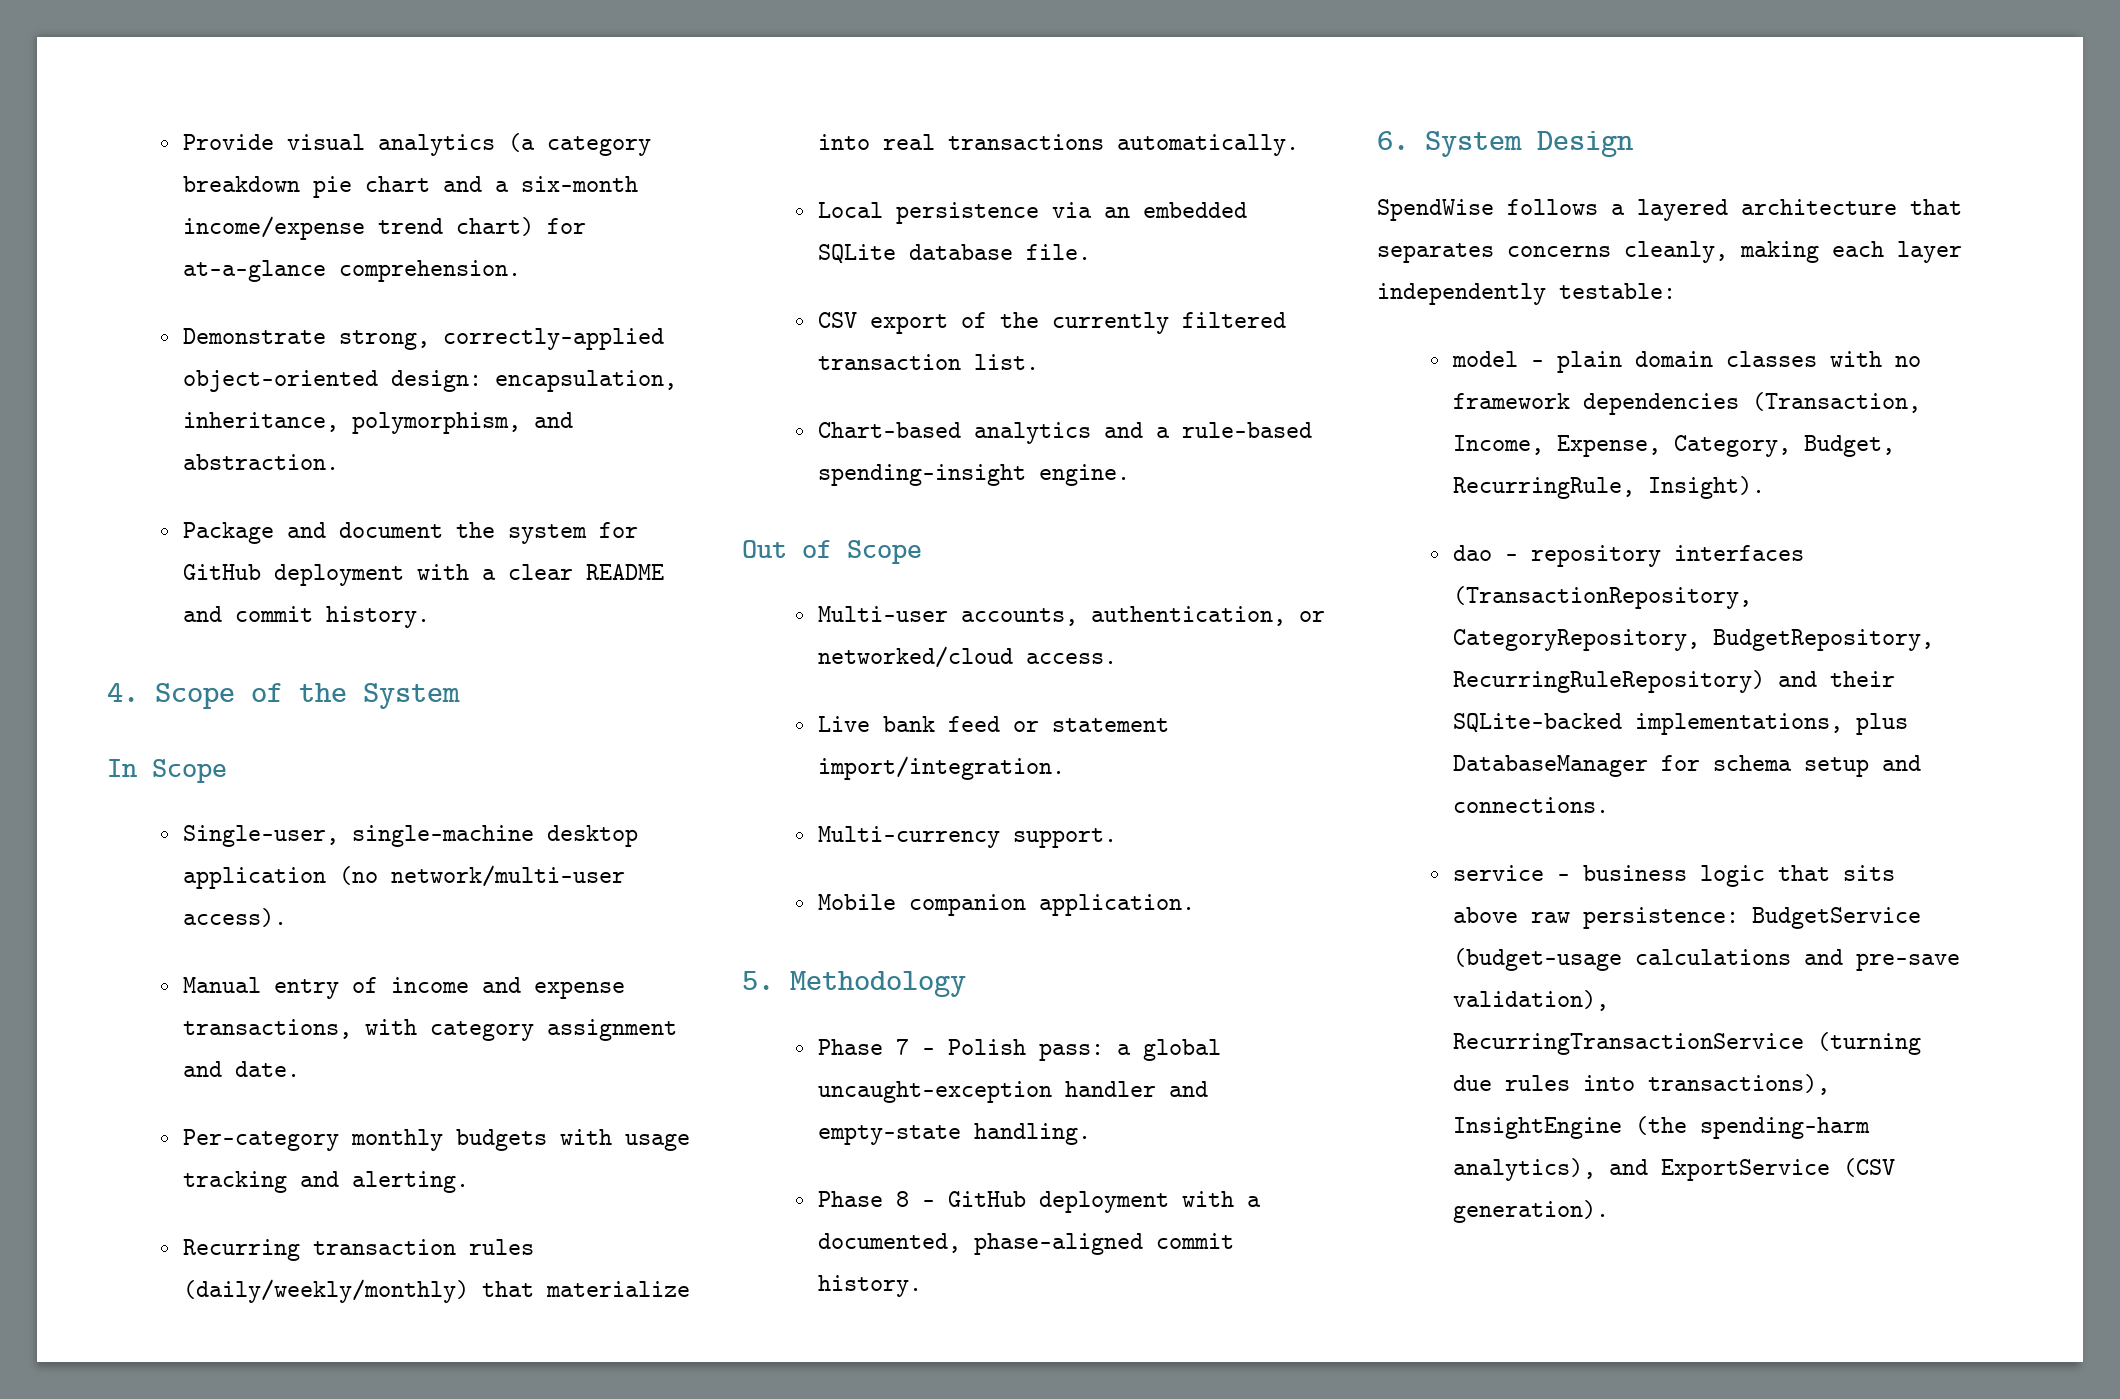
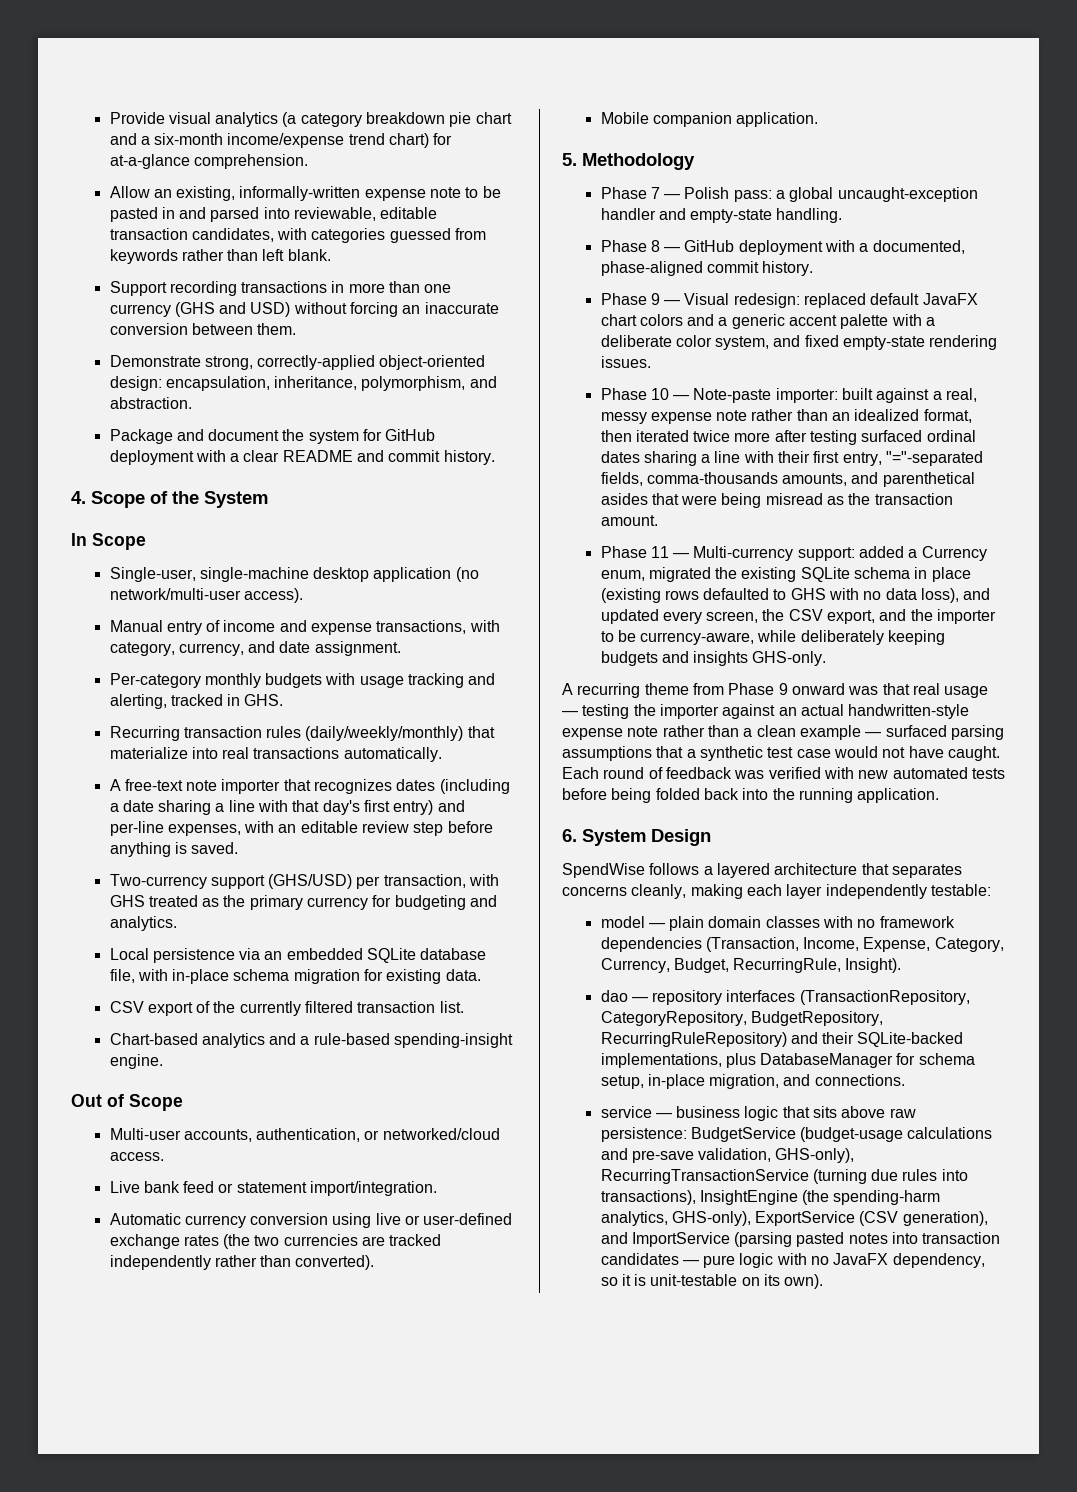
(521, 271) none -> [109,186,501,201] [109,207,438,222] [109,228,487,243] [109,249,331,264] [109,281,452,296] [109,302,499,317] [109,323,297,335] // Allow an existing, informally-written expense note to be pasted in and parsed into reviewable, editable transaction candidates, with categories guessed from keywords rather than left blank. // Support recording transactions in more than one currency (GHS and USD) without forcing an inaccurate conversion between them.
[429,1019,677,1041] [182,1061,300,1077] category assignment and date. -> [109,641,401,656] category, currency, and date assignment.
[351,1171,469,1193] alerting. -> [109,694,284,709] alerting, tracked in GHS.
(1299, 145) none -> [109,779,510,794] [109,800,465,815] [109,821,493,836] [109,842,239,857] [109,874,500,889] [109,895,498,910] [109,916,177,931] // A free-text note importer that recognizes dates (including a date sharing a line with that day's first entry) and per-line expenses, with an editable review step before anything is saved. // Two-currency support (GHS/USD) per transaction, with GHS treated as the primary currency for budgeting and analytics.
[1025,244,1091,260] file. -> [109,969,481,984] file, with in-place schema migration for existing data.
[817,826,1117,848] Multi-currency support. -> [109,1213,513,1228] [109,1234,442,1249] [109,1255,375,1270] Automatic currency conversion using live or user-defined exchange rates (the two currencies are tracked independently rather than converted).
(922, 1286) none -> [600,293,978,308] [600,314,936,329] [600,335,998,350] [600,356,651,368] [600,388,978,403] [600,409,972,424] [600,430,976,445] [600,451,984,466] [600,472,975,487] [600,493,953,508] [600,515,658,526] [600,546,987,561] [600,567,971,582] [600,588,991,603] [600,609,997,624] [600,630,946,645] [600,651,827,666] [562,683,989,698] [562,704,970,719] [562,725,1004,740] [562,746,1000,761] [562,767,1005,779] [562,788,940,803] // Phase 9 — Visual redesign: replaced default JavaFX chart colors and a generic accent palette with a deliberate color system, and fixed empty-state rendering issues. // Phase 10 — Note-paste importer: built against a real, messy expense note rather than an idealized format, then iterated twice more after testing surfaced ordinal dates sharing a line with their first entry, "="-separated fields, comma-thousands amounts, and parenthetical asides that were being misread as the transaction amount. // Phase 11 — Multi-currency support: added a Currency enum, migrated the existing SQLite schema in place (existing rows defaulted to GHS with no data loss), and updated every screen, the CSV export, and the importer to be currency-aware, while deliberately keeping budgets and insights GHS-only. // A recurring theme from Phase 9 onward was that real usage — testing the importer against an actual handwritten-style expense note rather than a clean example — surfaced parsing assumptions that a synthetic test case would not have caught. Each round of feedback was verified with new automated tests before being folded back into the running application.
(1791, 446) none -> [600,958,670,973] Currency,
[1803,757,1869,777] setup -> [600,1074,780,1089] setup, in-place migration,
[1452,990,1609,1011] validation), -> [698,1148,855,1163] validation, GHS-only),
[1452,1158,1895,1181] [1452,1200,1609,1223] analytics), and ExportService (CSV generation). -> [600,1211,988,1226] [600,1232,1001,1247] [600,1253,985,1268] [600,1274,824,1289] analytics, GHS-only), ExportService (CSV generation), and ImportService (parsing pasted notes into transaction candidates — pure logic with no JavaFX dependency, so it is unit-testable on its own).

